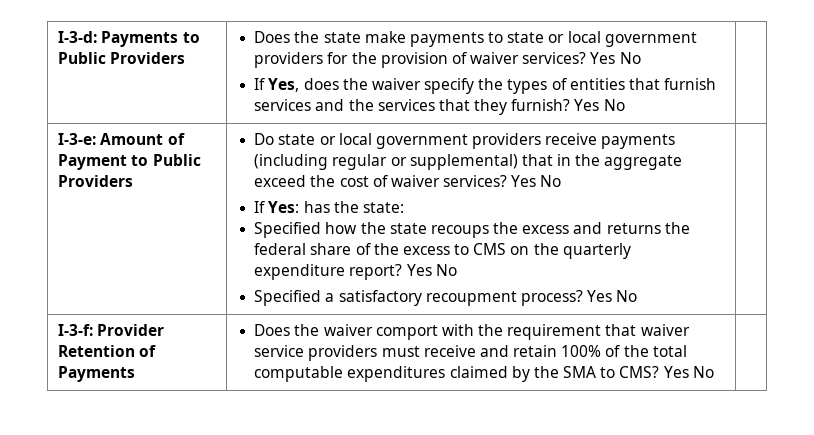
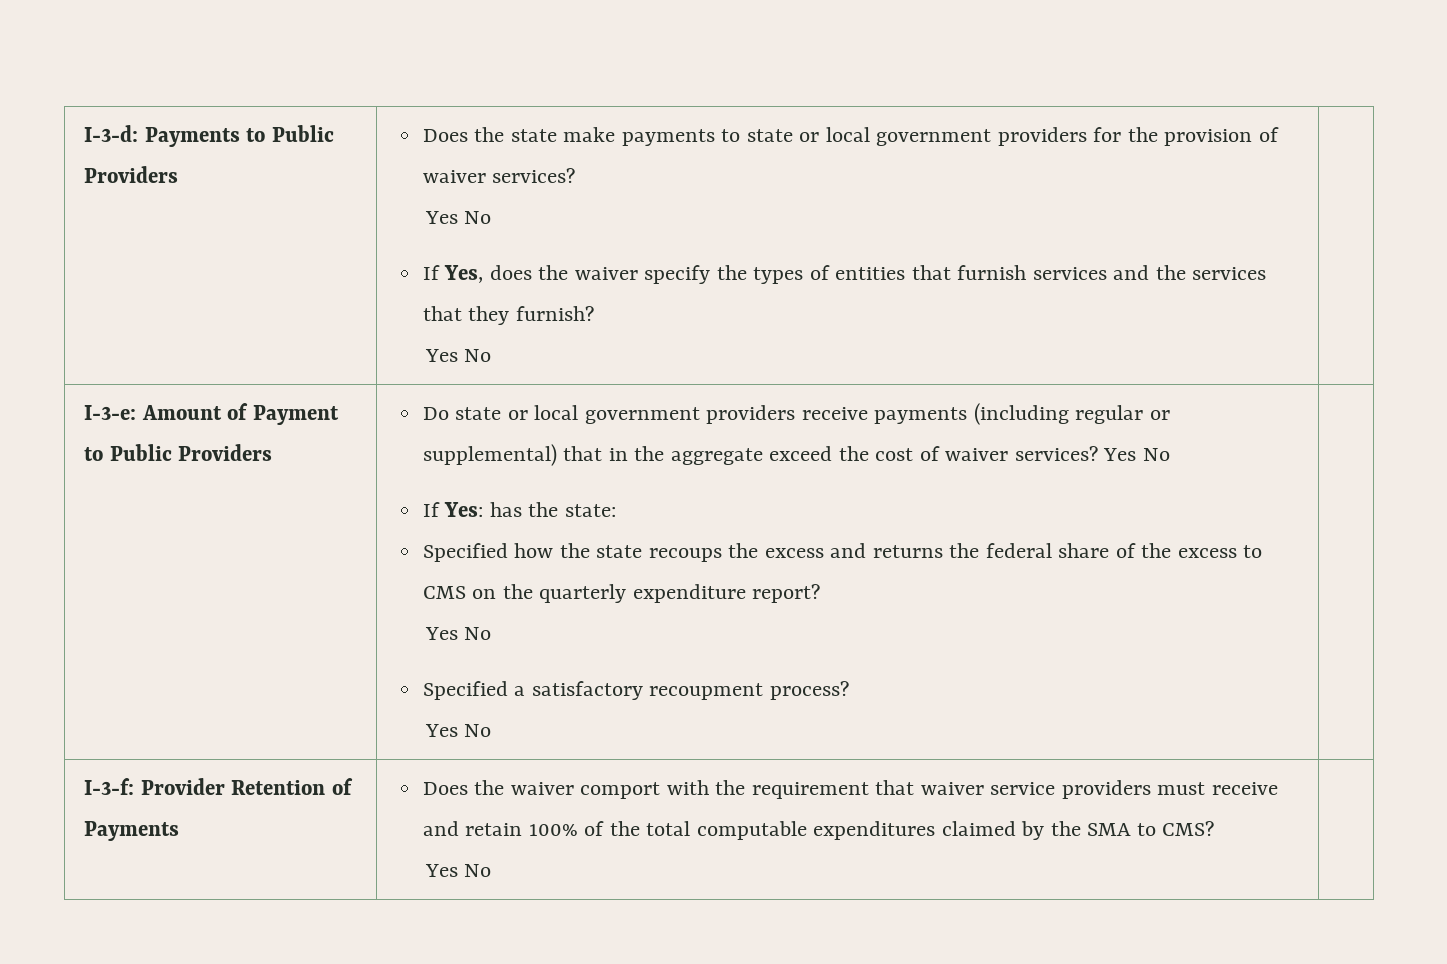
(587, 58) none -> (576, 175) //
(571, 105) none -> (594, 313) //
(403, 272) none -> (821, 593) //
(583, 298) none -> (849, 690) //
(660, 372) none -> (1215, 828) //

